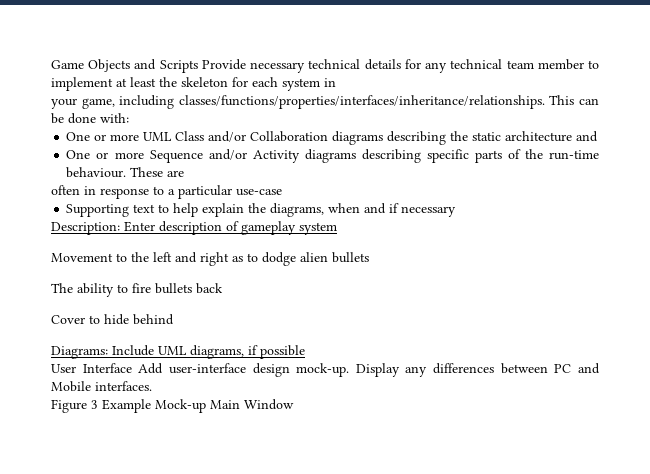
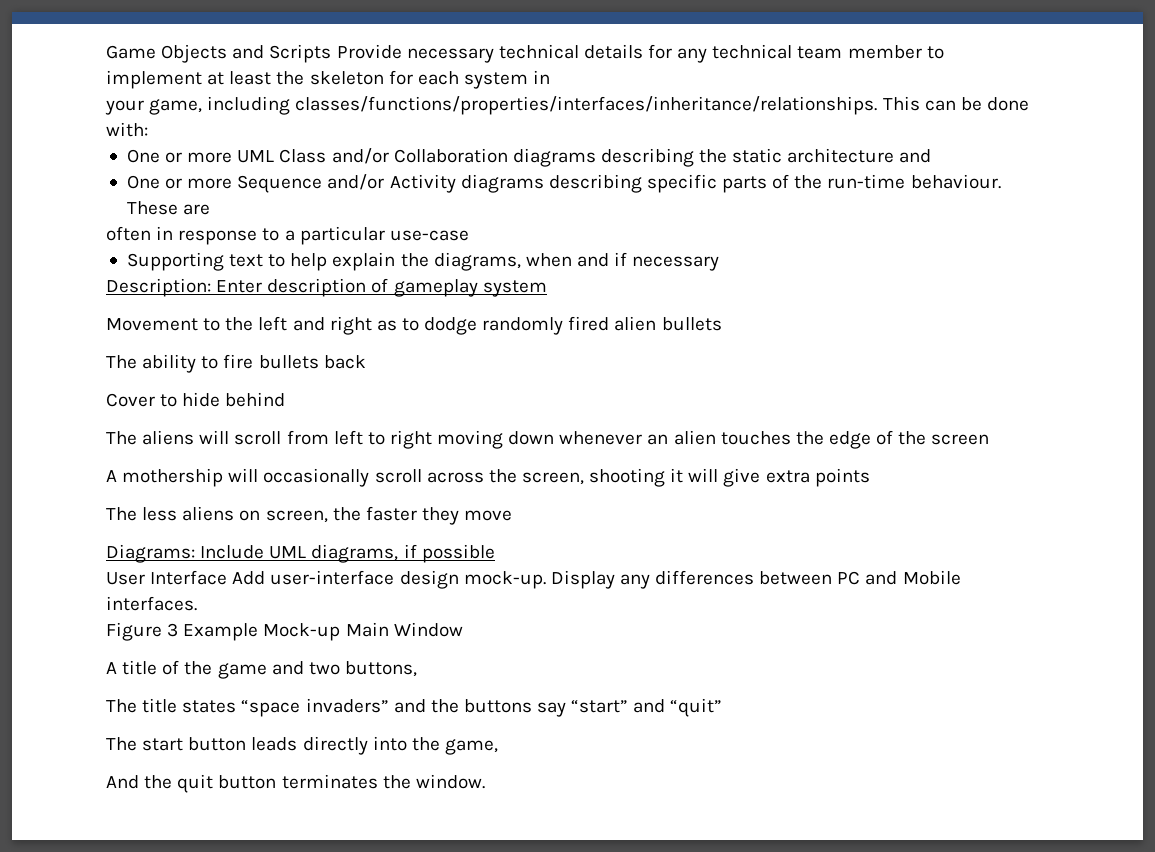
(296, 259) none -> [482,316,610,335] randomly fired
(174, 319) none -> [106,430,990,449] [106,468,870,487] [106,506,513,525] // The aliens will scroll from left to right moving down whenever an alien touches the edge of the screen // A mothership will occasionally scroll across the screen, shooting it will give extra points // The less aliens on screen, the faster they move
(294, 404) none -> [106,660,417,679] [106,698,723,717] [106,736,498,755] [106,774,485,793] // A title of the game and two buttons, // The title states “space invaders” and the buttons say “start” and “quit” // The start button leads directly into the game, // And the quit button terminates the window.

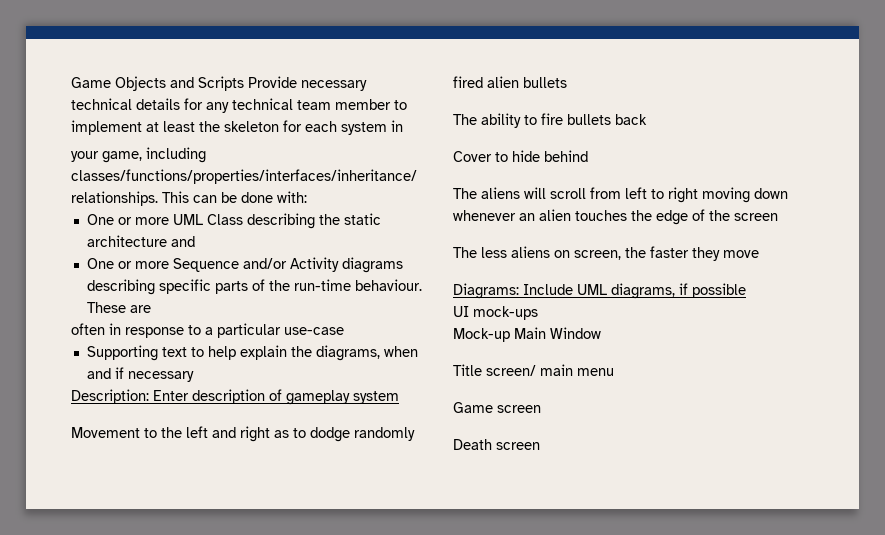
[331,148,596,167] and/or Collaboration diagrams -> (243, 219) none
[106,468,870,487] // A mothership will occasionally scroll across the screen, shooting it will give extra points -> (778, 217) none
[106,570,961,589] [106,596,197,611] [106,622,463,641] [106,660,417,679] [106,698,723,717] [106,736,498,755] [106,774,485,793] User Interface Add user-interface design mock-up. Display any differences between PC and Mobile interfaces. // Figure 3 Example Mock-up Main Window // A title of the game and two buttons, // The title states “space invaders” and the buttons say “start” and “quit” // The start button leads directly into the game, // And the quit button terminates the window. -> [453,306,538,320] [453,327,601,342] [453,364,614,376] [453,402,541,413] [453,439,540,450] UI mock-ups // Mock-up Main Window // Title screen/ main menu // Game screen // Death screen

